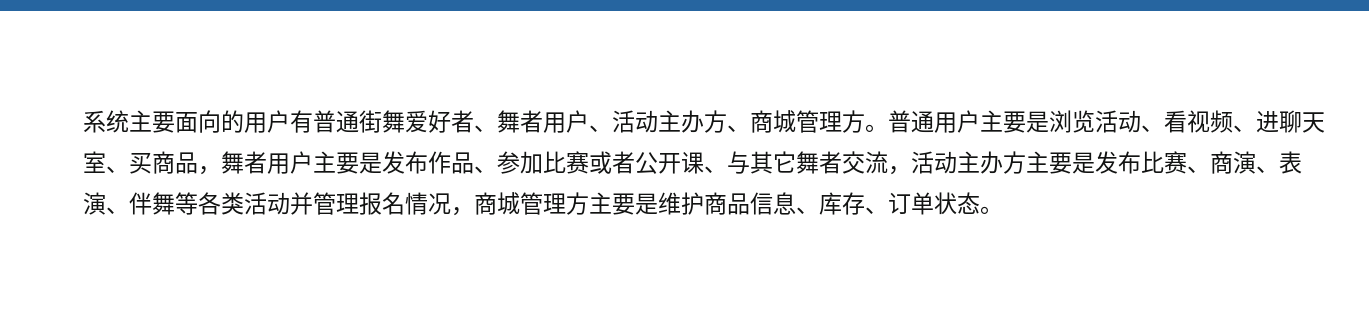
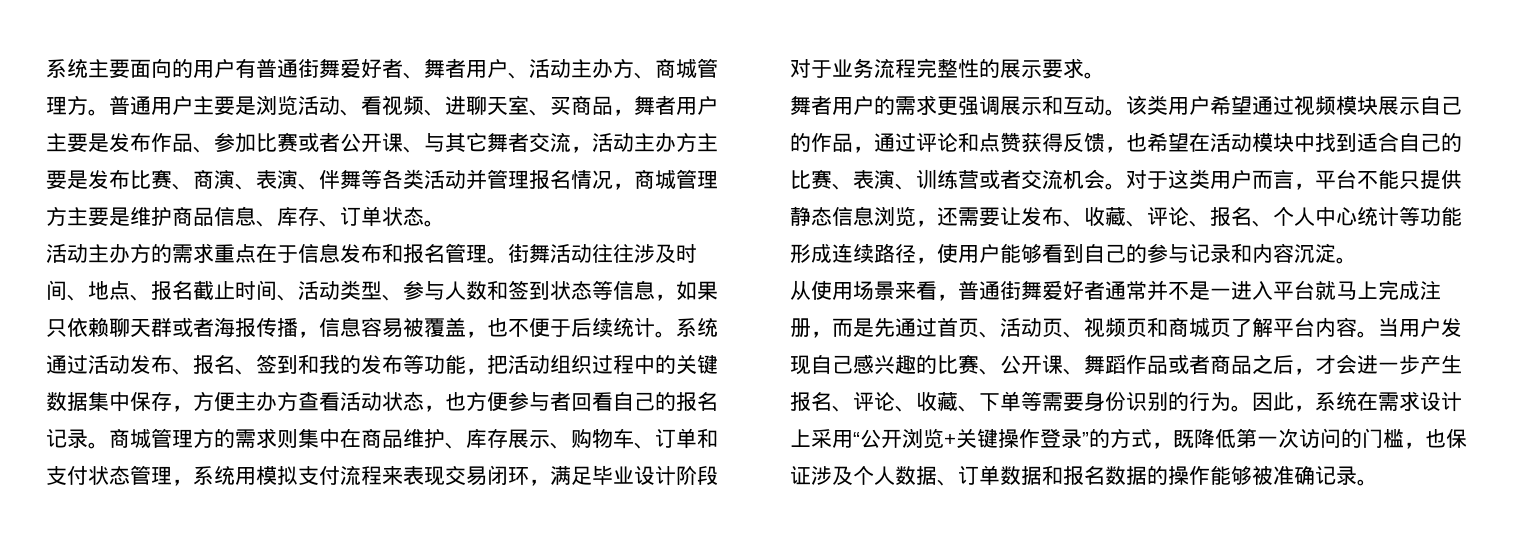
(1003, 210) none -> [46,243,697,264] [46,280,718,301] [46,317,718,338] [46,354,718,375] [46,391,718,412] [46,428,718,449] [46,465,718,486] [790,58,1105,79] [790,95,1462,116] [790,132,1462,153] [790,169,1462,190] [790,206,1462,227] [790,243,1357,264] [790,280,1441,301] [790,317,1462,338] [790,354,1462,375] [790,391,1462,412] [790,428,1467,449] [790,465,1378,486] // 活动主办方的需求重点在于信息发布和报名管理。街舞活动往往涉及时间、地点、报名截止时间、活动类型、参与人数和签到状态等信息，如果只依赖聊天群或者海报传播，信息容易被覆盖，也不便于后续统计。系统通过活动发布、报名、签到和我的发布等功能，把活动组织过程中的关键数据集中保存，方便主办方查看活动状态，也方便参与者回看自己的报名记录。商城管理方的需求则集中在商品维护、库存展示、购物车、订单和支付状态管理，系统用模拟支付流程来表现交易闭环，满足毕业设计阶段对于业务流程完整性的展示要求。 // 舞者用户的需求更强调展示和互动。该类用户希望通过视频模块展示自己的作品，通过评论和点赞获得反馈，也希望在活动模块中找到适合自己的比赛、表演、训练营或者交流机会。对于这类用户而言，平台不能只提供静态信息浏览，还需要让发布、收藏、评论、报名、个人中心统计等功能形成连续路径，使用户能够看到自己的参与记录和内容沉淀。 // 从使用场景来看，普通街舞爱好者通常并不是一进入平台就马上完成注册，而是先通过首页、活动页、视频页和商城页了解平台内容。当用户发现自己感兴趣的比赛、公开课、舞蹈作品或者商品之后，才会进一步产生报名、评论、收藏、下单等需要身份识别的行为。因此，系统在需求设计上采用“公开浏览+关键操作登录”的方式，既降低第一次访问的门槛，也保证涉及个人数据、订单数据和报名数据的操作能够被准确记录。

